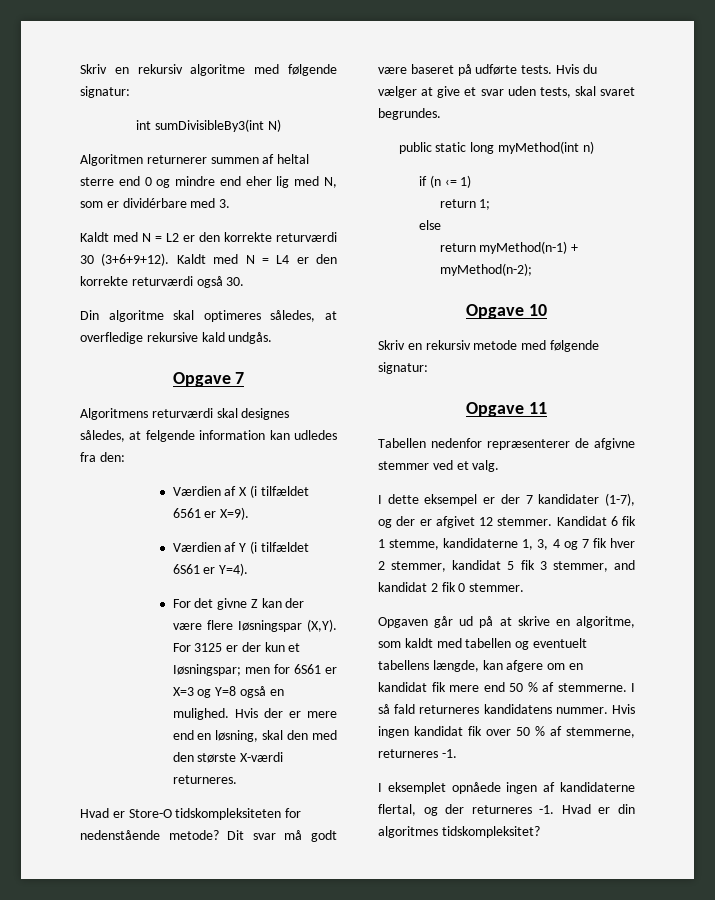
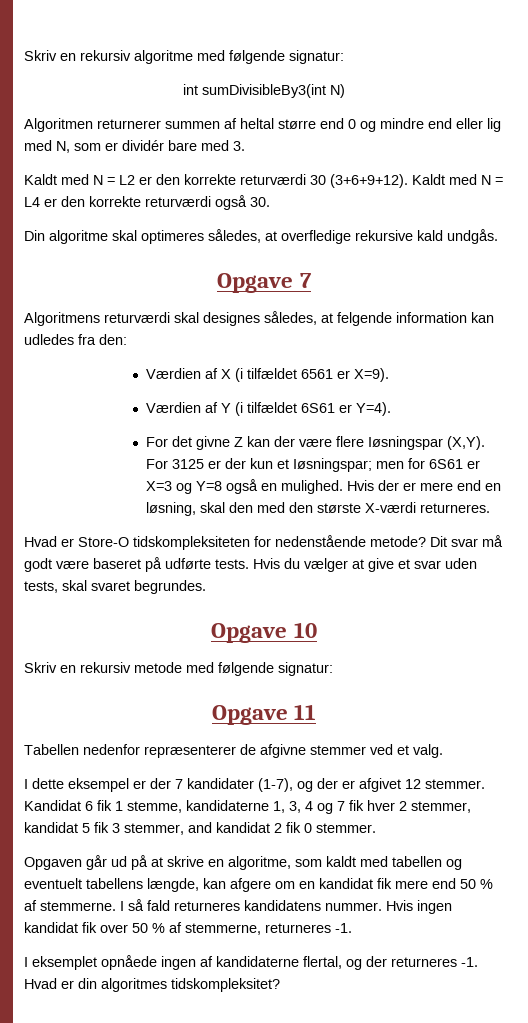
[80,177,114,186] sterre -> [278,119,316,129] større
[245,176,272,186] eher -> [456,118,483,129] eller
[122,198,187,208] dividérbare -> [122,140,197,151] dividér bare
[398,141,594,154] [419,175,472,188] [439,199,491,210] [419,220,442,230] [439,241,579,254] [439,263,532,276] // public static long myMethod(int n) // if (n ‹= 1) // return 1; // else // return myMethod(n-1) + myMethod(n-2); -> (206, 587) none

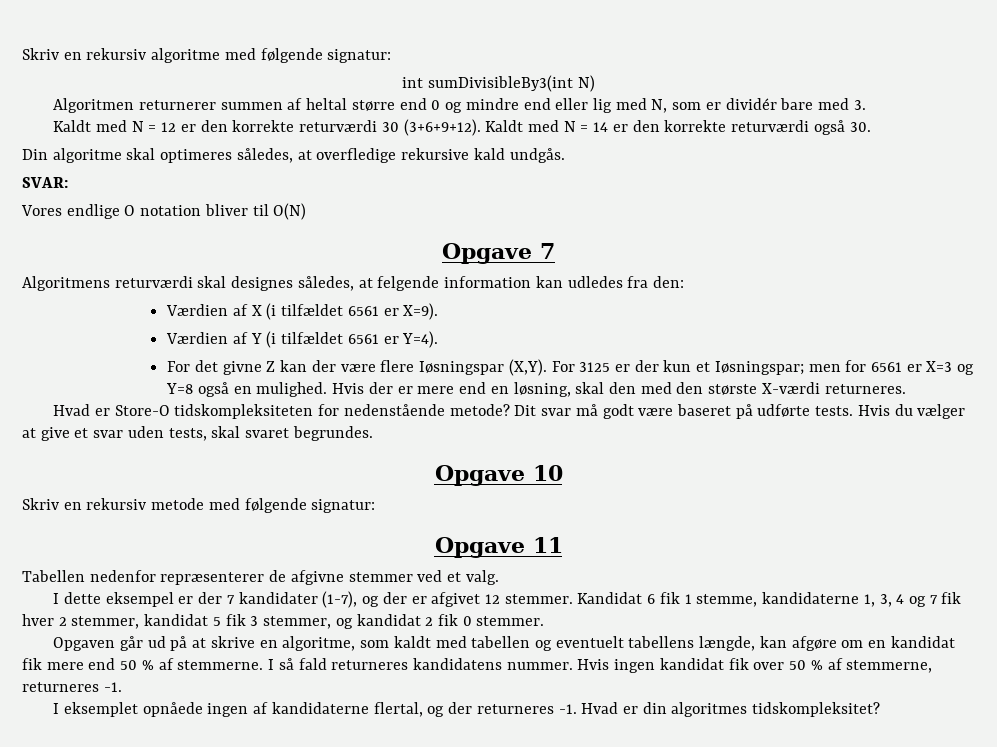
[119,175,135,185] L2 -> [161,122,177,132] 12
[24,197,40,207] L4 -> [593,122,609,132] 14
(498, 236) none -> [22,177,68,188] [21,203,307,220] // SVAR: // Vores endlige O notation bliver til O(N)
[301,403,336,413] 6S61 -> [347,334,379,344] 6561
[429,459,464,469] 6S61 -> [871,362,903,372] 6561
[188,822,212,833] and -> [335,618,353,629] og
[230,878,271,892] afgere -> [791,636,837,651] afgøre

